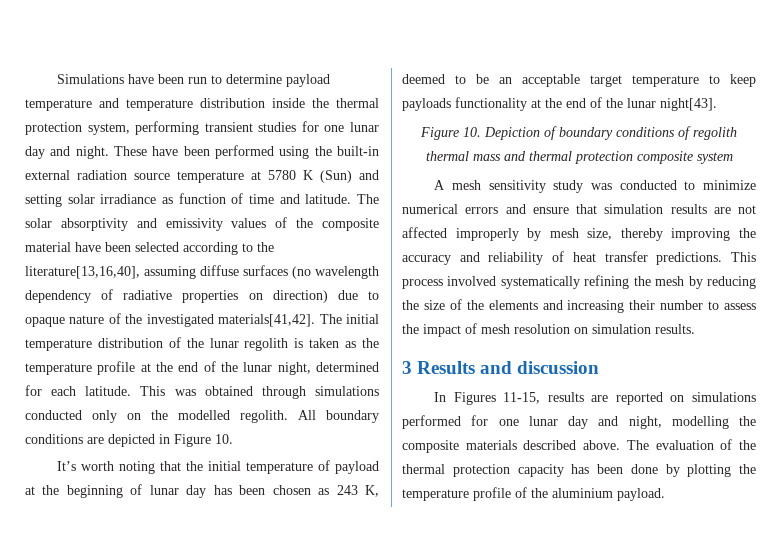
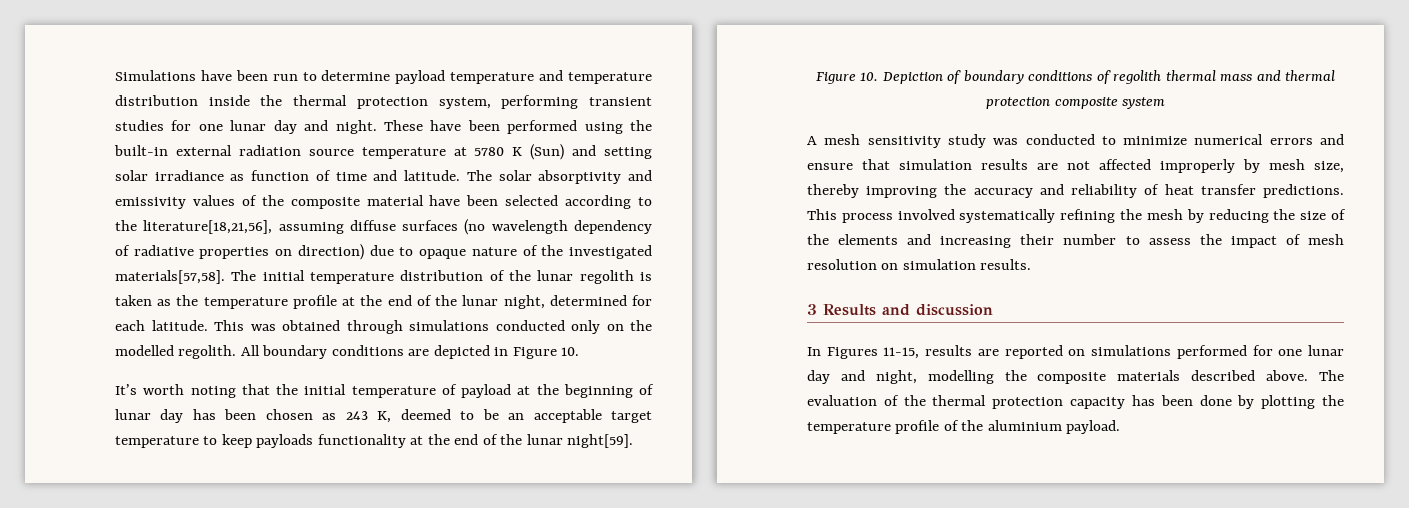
[25,266,140,279] literature[13,16,40], -> [143,220,273,234] literature[18,21,56],
[218,314,316,327] materials[41,42]. -> [115,270,225,284] materials[57,58].
[660,98,717,111] night[43]. -> [567,434,634,448] night[59].

